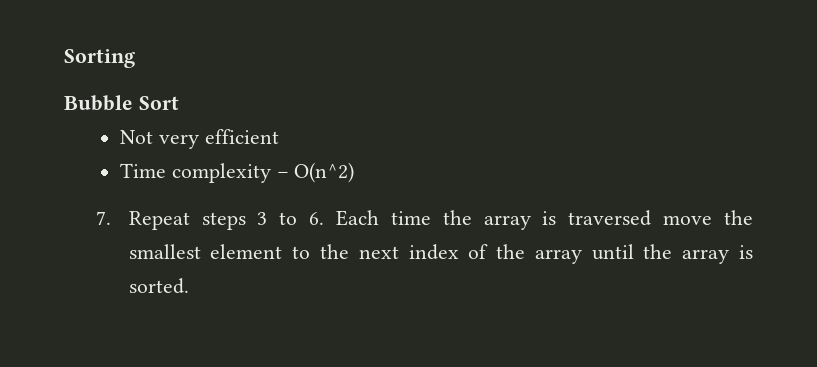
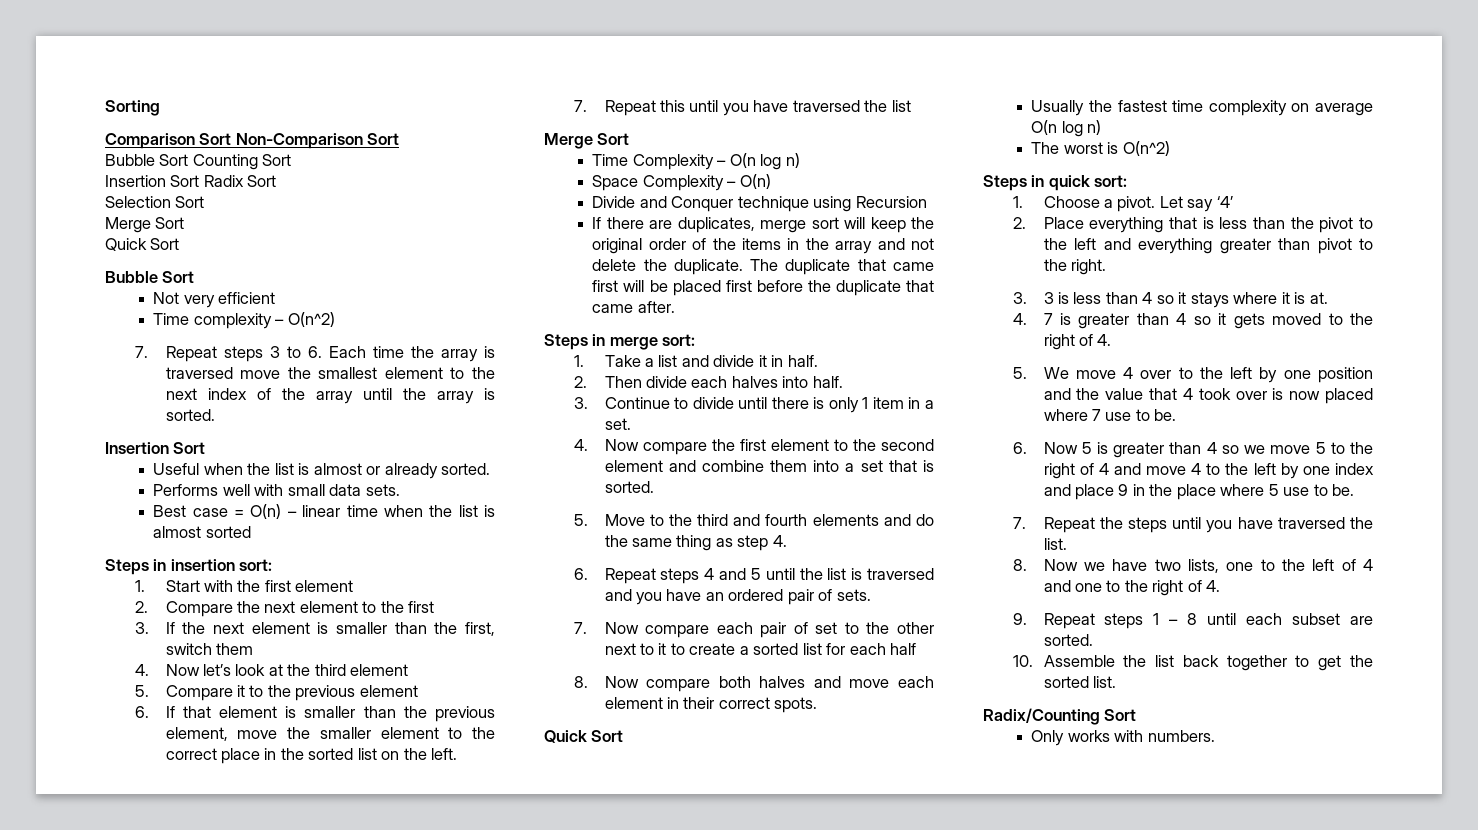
(135, 58) none -> [105,133,400,149] [105,154,292,170] [105,175,277,187] [105,196,205,208] [105,217,185,233] [105,238,180,251] // Comparison Sort Non-Comparison Sort // Bubble Sort Counting Sort // Insertion Sort Radix Sort // Selection Sort // Merge Sort // Quick Sort
(189, 286) none -> [105,442,206,454] [153,463,491,479] [153,484,400,496] [153,504,495,519] [153,526,251,538] [105,559,273,575] [135,580,354,592] [135,601,435,617] [135,622,496,636] [165,643,253,655] [135,664,409,676] [135,685,418,701] [135,706,496,722] [165,727,495,741] [165,748,458,764] [574,100,911,116] [544,133,630,149] [592,153,800,170] [592,174,771,191] [592,196,927,212] [592,217,934,233] [592,238,934,254] [592,259,934,275] [592,280,934,296] [592,301,675,313] [544,334,696,350] [574,355,818,367] [574,376,843,388] [574,397,934,413] [604,418,631,430] [574,439,934,455] [604,460,934,472] [604,481,654,493] [574,514,934,526] [604,535,787,551] [574,568,934,584] [604,589,871,605] [574,622,934,638] [604,643,917,655] [574,676,934,692] [604,697,818,713] [544,730,624,743] [1031,100,1373,116] [1031,120,1102,137] [1031,141,1170,156] [983,175,1128,191] [1013,196,1233,212] [1013,217,1373,233] [1043,238,1373,254] [1043,259,1106,275] [1013,292,1328,308] [1013,313,1373,329] [1043,334,1112,350] [1013,367,1373,383] [1043,388,1373,404] [1043,409,1177,421] [1013,442,1373,458] [1043,463,1374,479] [1043,484,1355,500] [1013,517,1373,533] [1043,538,1067,550] [1013,559,1373,573] [1043,580,1221,596] [1013,613,1373,629] [1043,634,1093,646] [1013,655,1373,671] [1043,676,1116,688] [983,708,1137,725] [1031,730,1215,746] // Insertion Sort // Useful when the list is almost or already sorted. // Performs well with small data sets. // Best case = O(n) – linear time when the list is almost sorted // Steps in insertion sort: // 1. Start with the first element // 2. Compare the next element to the first // 3. If the next element is smaller than the first, switch them // 4. Now let’s look at the third element // 5. Compare it to the previous element // 6. If that element is smaller than the previous element, move the smaller element to the correct place in the sorted list on the left. // 7. Repeat this until you have traversed the list // Merge Sort // Time Complexity – O(n log n) // Space Complexity – O(n) // Divide and Conquer technique using Recursion // If there are duplicates, merge sort will keep the original order of the items in the array and not delete the duplicate. The duplicate that came first will be placed first before the duplicate that came after. // Steps in merge sort: // 1. Take a list and divide it in half. // 2. Then divide each halves into half. // 3. Continue to divide until there is only 1 item in a set. // 4. Now compare the first element to the second element and combine them into a set that is sorted. // 5. Move to the third and fourth elements and do the same thing as step 4. // 6. Repeat steps 4 and 5 until the list is traversed and you have an ordered pair of sets. // 7. Now compare each pair of set to the other next to it to create a sorted list for each half // 8. Now compare both halves and move each element in their correct spots. // Quick Sort // Usually the fastest time complexity on average O(n log n) // The worst is O(n^2) // Steps in quick sort: // 1. Choose a pivot. Let say ‘4’ // 2. Place everything that is less than the pivot to the left and everything greater than pivot to the right. // 3. 3 is less than 4 so it stays where it is at. // 4. 7 is greater than 4 so it gets moved to the right of 4. // 5. We move 4 over to the left by one position and the value that 4 took over is now placed where 7 use to be. // 6. Now 5 is greater than 4 so we move 5 to the right of 4 and move 4 to the left by one index and place 9 in the place where 5 use to be. // 7. Repeat the steps until you have traversed the list. // 8. Now we have two lists, one to the left of 4 and one to the right of 4. // 9. Repeat steps 1 – 8 until each subset are sorted. // 10. Assemble the list back together to get the sorted list. // Radix/Counting Sort // Only works with numbers.

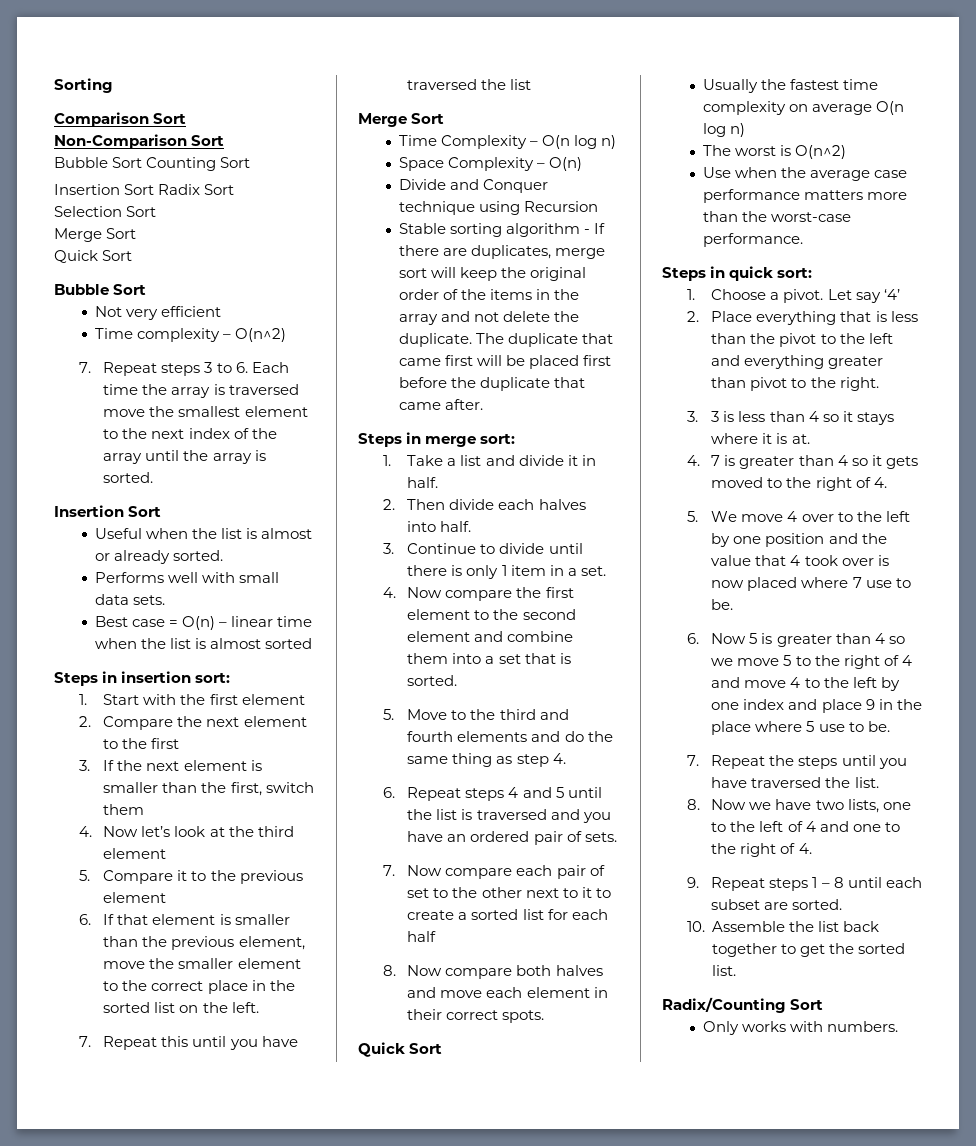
(927, 202) none -> [399,223,591,237] Stable sorting algorithm -
(1170, 148) none -> [703,167,908,181] [703,189,908,203] [703,211,852,222] [703,233,804,247] // Use when the average case performance matters more than the worst-case performance.

